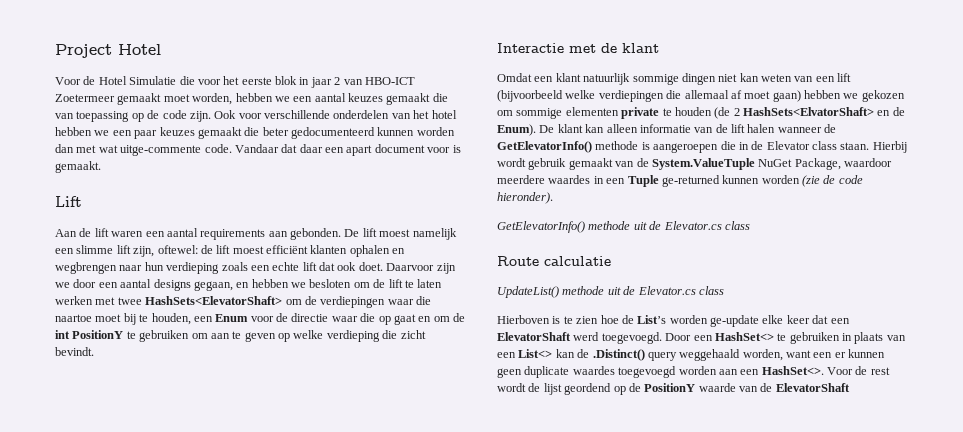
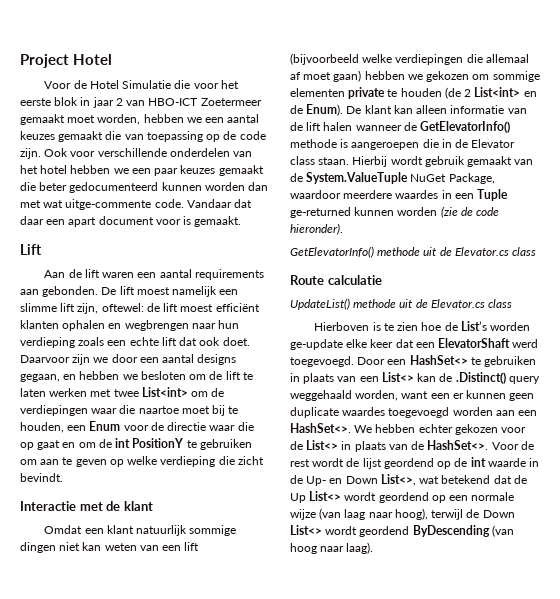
[145,296,283,305] HashSets<ElevatorShaft> -> [141,387,188,397] List<int>
[743,107,874,116] HashSets<ElvatorShaft> -> [474,87,521,97] List<int>
(824, 370) none -> [354,424,527,435] [290,440,489,452] We hebben echter gekozen voor de List<> in plaats van de HashSet<>.
[644,383,850,392] PositionY waarde van de ElevatorShaft -> [470,457,540,467] [290,474,527,486] [290,491,515,503] [290,508,515,520] [290,525,514,537] [290,542,374,554] int waarde in de Up- en Down List<>, wat betekend dat de Up List<> wordt geordend op een normale wijze (van laag naar hoog), terwijl de Down List<> wordt geordend ByDescending (van hoog naar laag).

